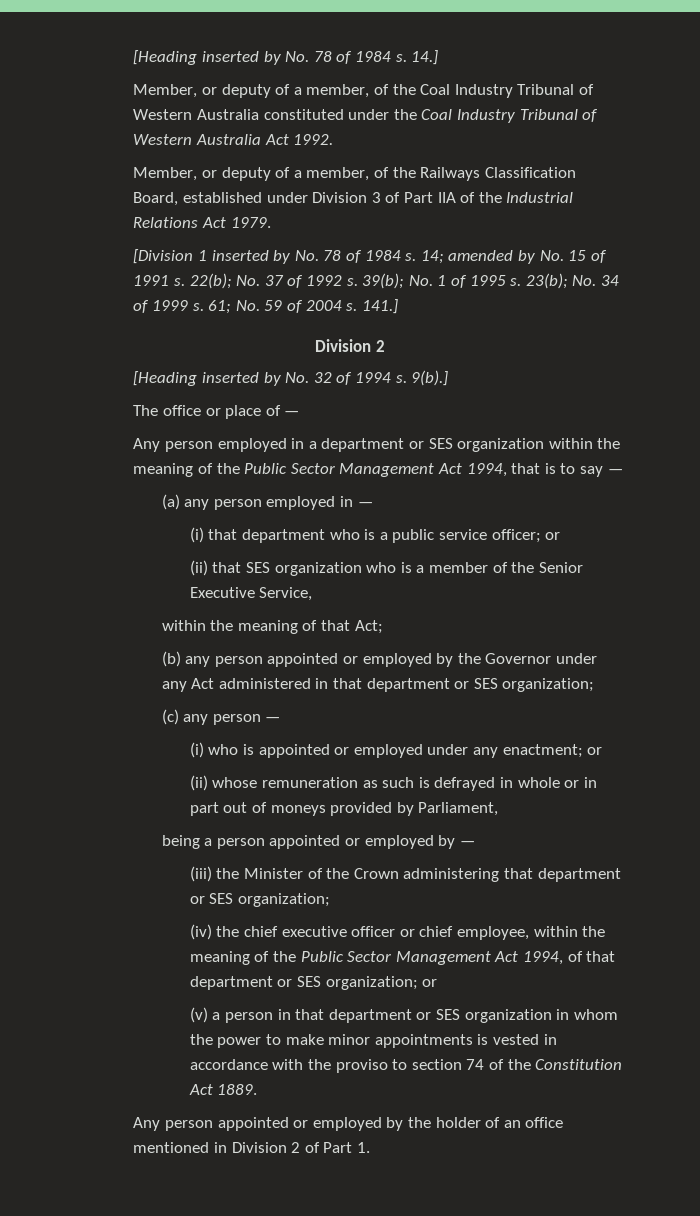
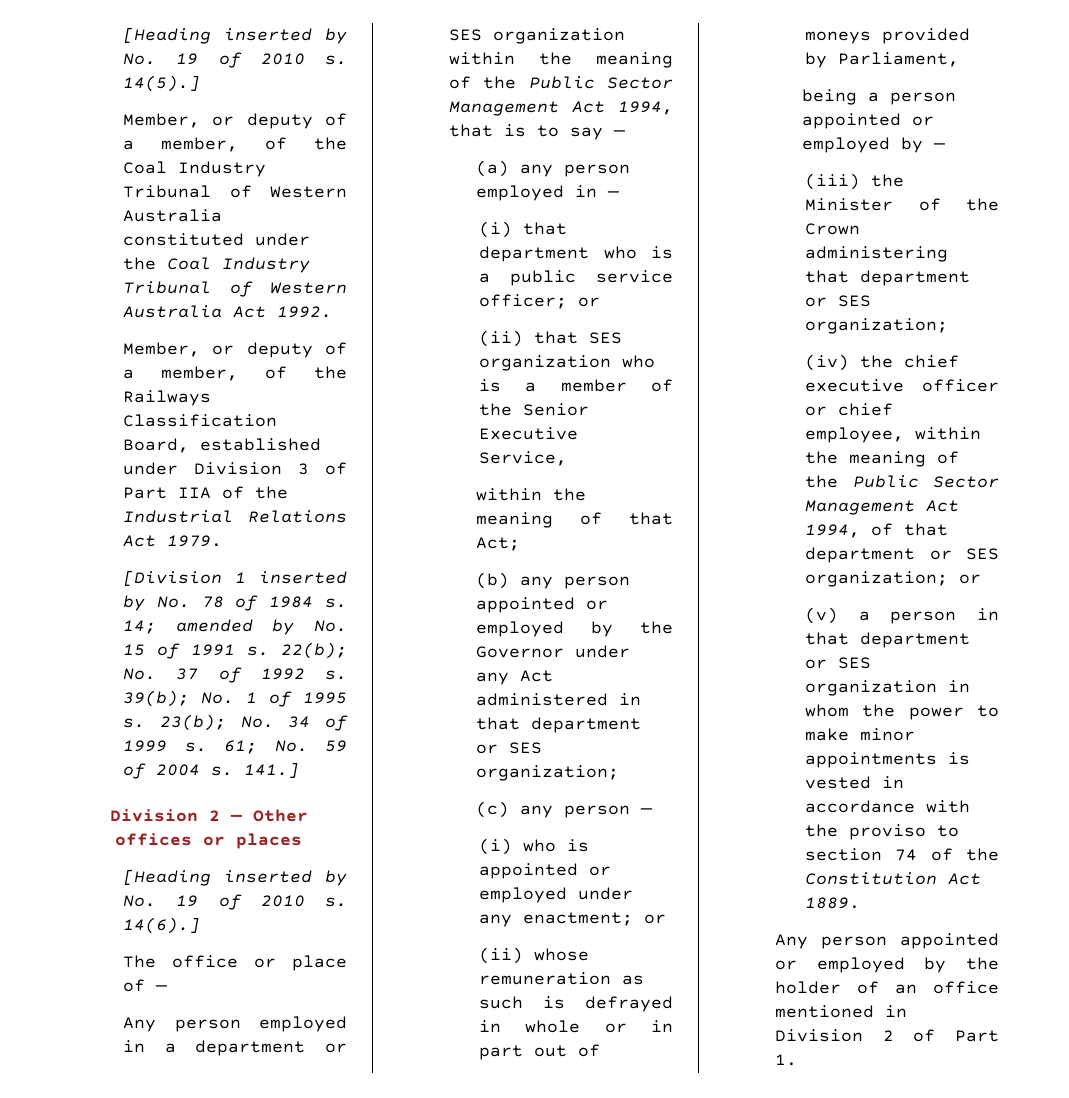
[133,50,439,65] [Heading inserted by No. 78 of 1984 s. 14.] -> [123,27,347,44] [123,52,347,68] [123,75,201,92] [Heading inserted by No. 19 of 2010 s. 14(5).]
[133,370,449,386] // [Heading inserted by No. 32 of 1994 s. 9(b).] -> [229,809,308,822] [115,833,302,849] [123,869,347,886] [123,894,347,910] [123,917,201,934] — Other offices or places // [Heading inserted by No. 19 of 2010 s. 14(6).]

